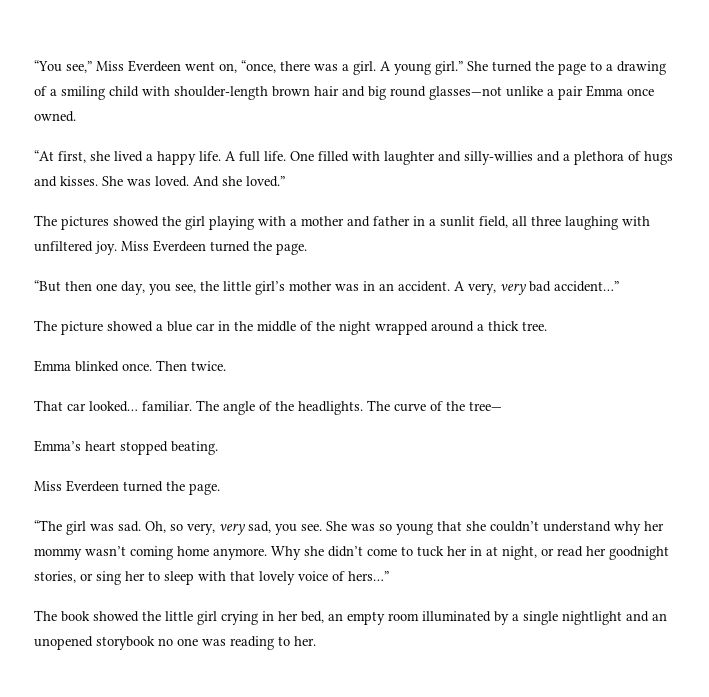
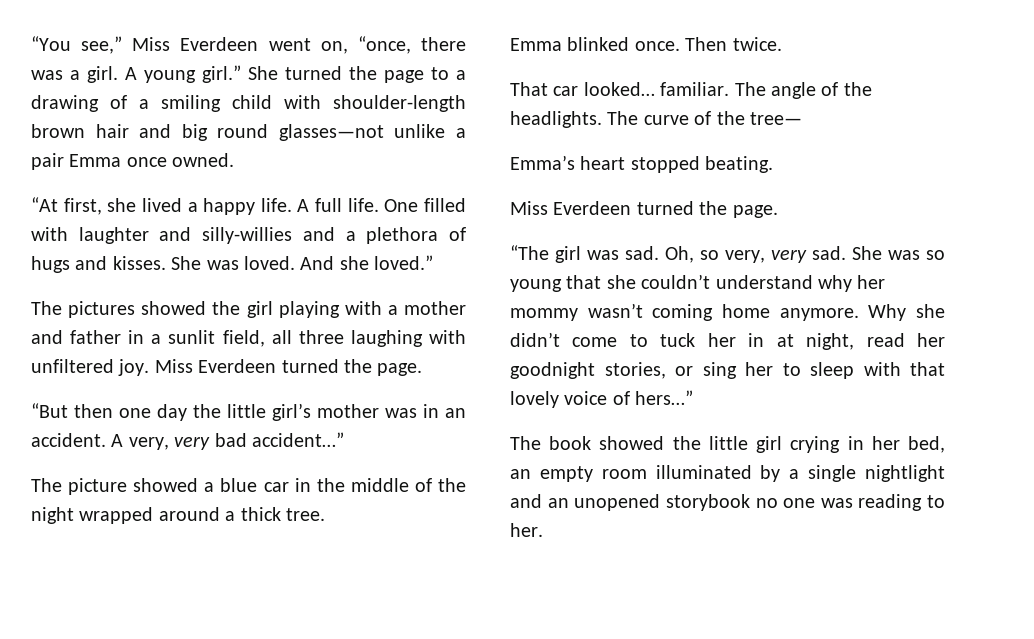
[121,281,196,295] day, you see, -> [157,404,187,421] day
[248,521,322,535] sad, you see. -> [812,246,846,260] sad.
[541,548,554,556] or -> (855, 341) none

